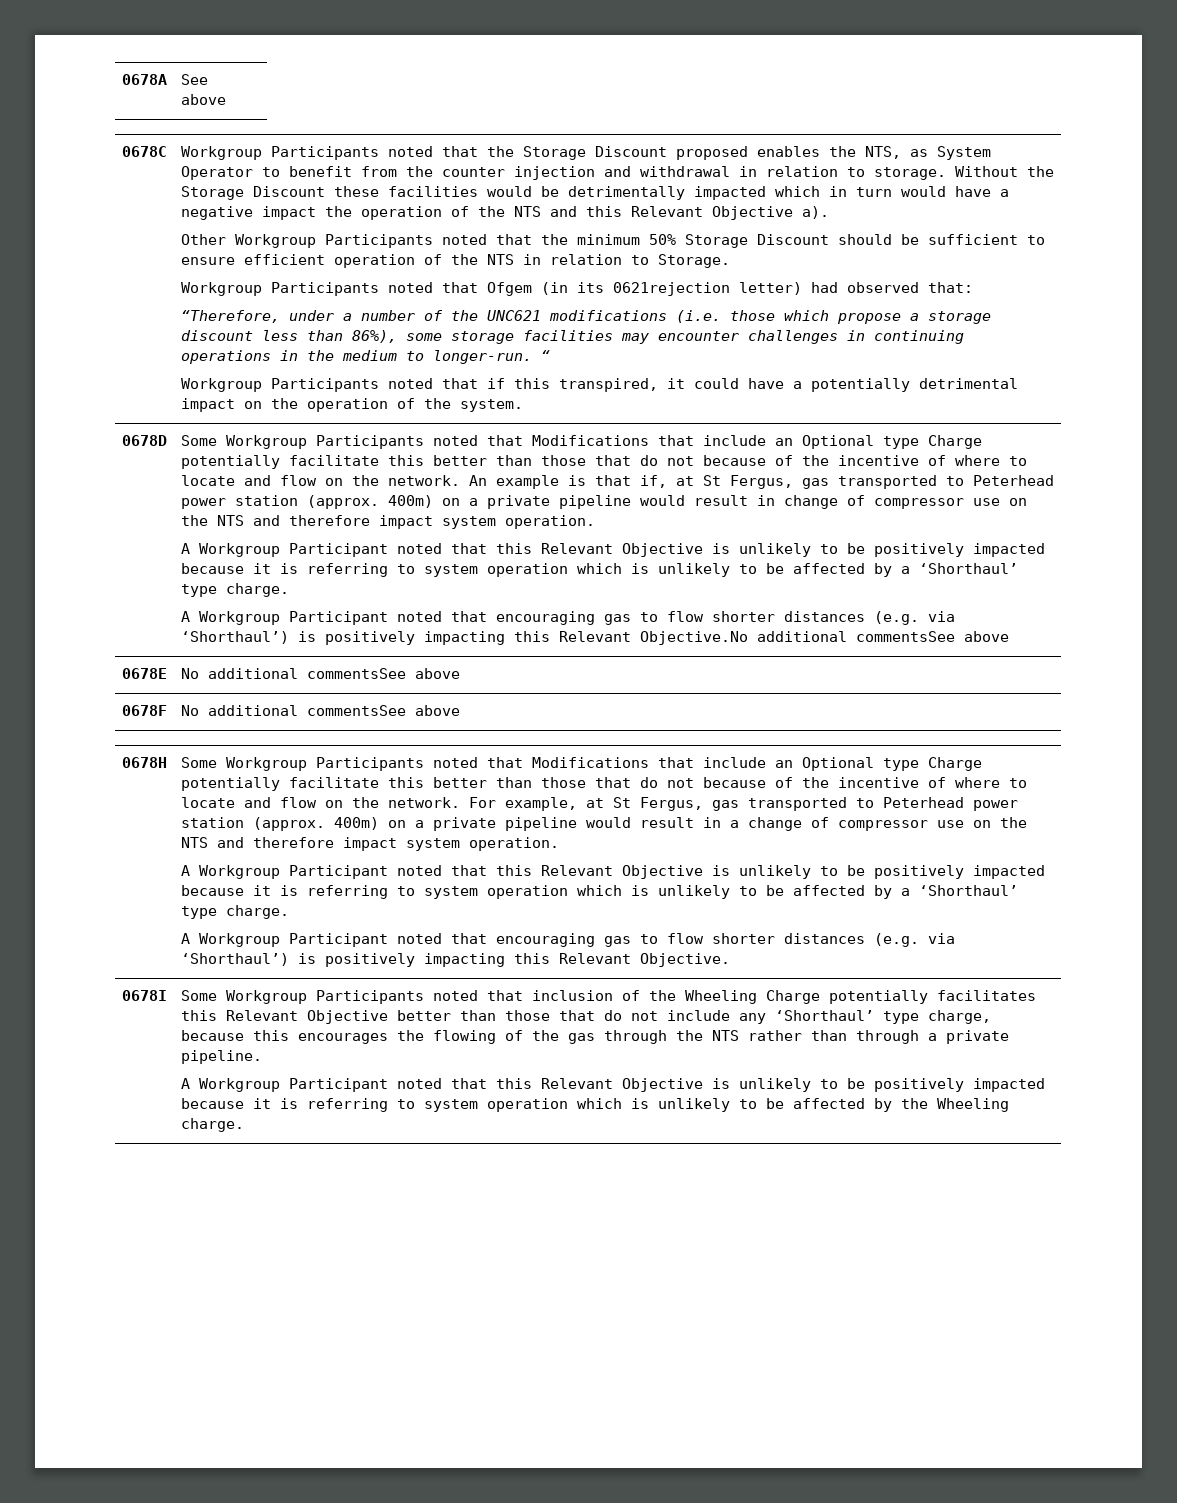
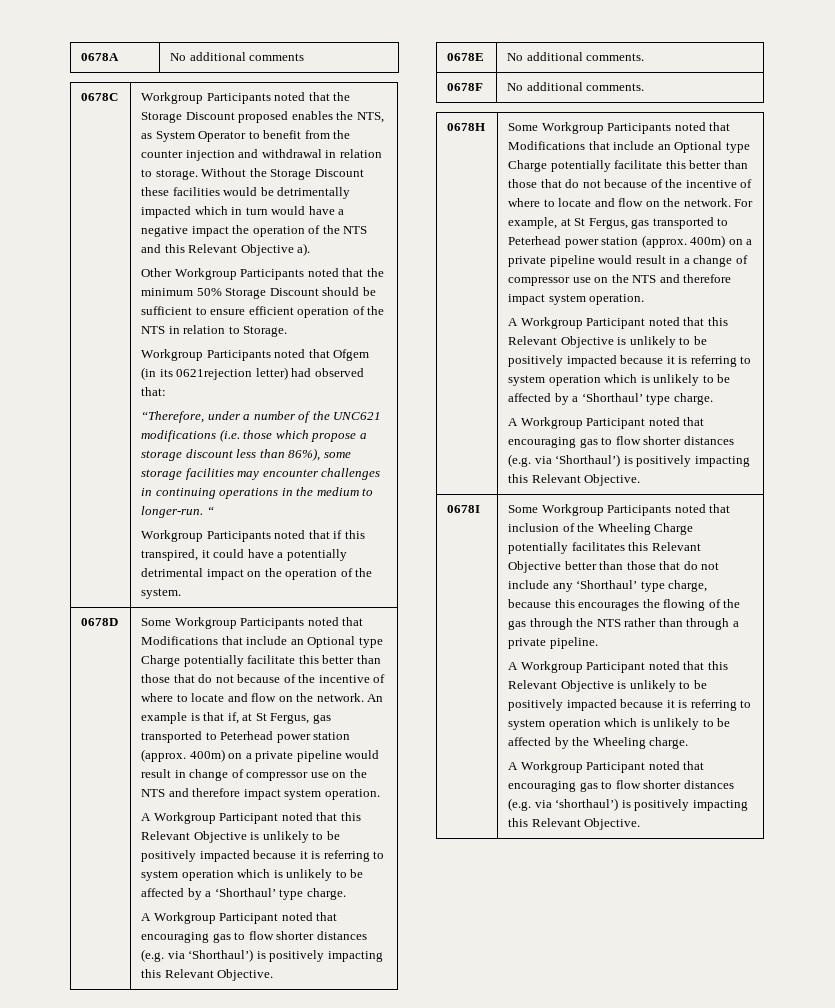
[180,74,208,85] [180,94,226,105] See above -> [170,52,305,61] No additional comments
[639,631,1009,645] Objective.No additional commentsSee above -> [217,969,274,981] Objective.
[306,668,460,679] commentsSee above -> [586,53,645,61] comments.
[306,705,460,716] commentsSee above -> [586,83,645,91] comments.
(244, 1125) none -> [508,761,705,773] [508,780,734,792] [508,798,748,811] [508,818,641,830] // A Workgroup Participant noted that encouraging gas to flow shorter distances (e.g. via ‘shorthaul’) is positively impacting this Relevant Objective.

